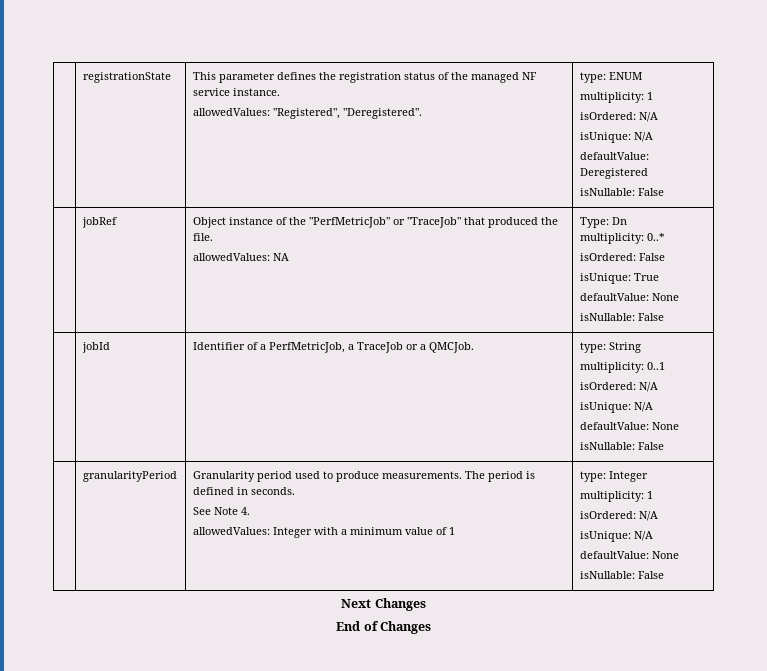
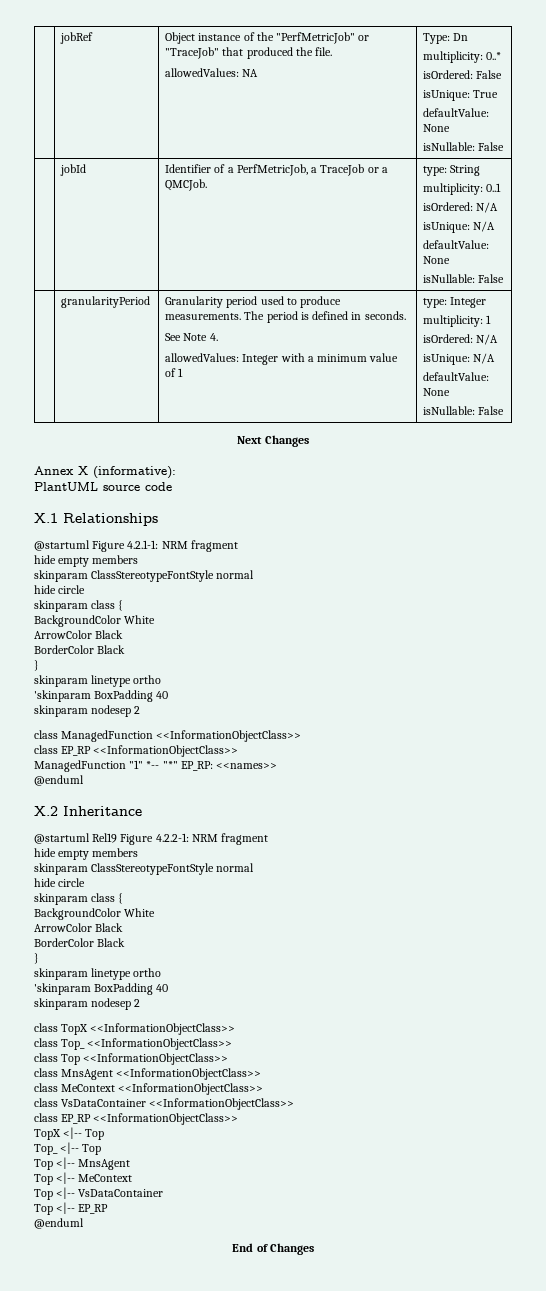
[82,72,171,83] [192,72,537,83] [192,88,280,96] [192,108,422,119] [579,72,642,83] [579,92,653,103] [579,112,658,122] [579,132,653,143] [579,152,649,160] [579,168,648,179] [579,188,664,196] | registrationState | This parameter defines the registration status of the managed NF service instance. // allowedValues: "Registered", "Deregistered". | type: ENUM // multiplicity: 1 // isOrdered: N/A // isUnique: N/A // defaultValue: Deregistered // isNullable: False // -> (60, 38) none
(426, 604) none -> [34,466,176,479] [34,482,172,491] [34,513,158,526] [34,540,238,552] [34,555,139,567] [34,570,255,582] [34,585,86,594] [34,600,124,612] [34,615,156,627] [34,630,124,639] [34,645,126,654] [34,660,39,671] [34,675,162,687] [34,690,169,702] [34,705,141,717] [34,730,302,742] [34,745,239,757] [34,760,278,772] [34,775,84,786] [34,806,142,816] [34,833,269,845] [34,848,139,860] [34,863,255,875] [34,878,86,887] [34,893,124,905] [34,908,156,920] [34,923,124,932] [34,938,126,947] [34,953,39,964] [34,968,162,980] [34,983,169,995] [34,998,141,1010] [34,1023,236,1035] [34,1038,233,1050] [34,1053,229,1065] [34,1068,262,1080] [34,1083,264,1095] [34,1098,295,1110] [34,1113,239,1125] [34,1127,105,1140] [34,1142,102,1155] [34,1157,131,1170] [34,1172,133,1185] [34,1187,164,1200] [34,1202,109,1215] [34,1218,84,1229] // Annex X (informative): // PlantUML source code // X.1 Relationships // @startuml Figure 4.2.1-1: NRM fragment // hide empty members // skinparam ClassStereotypeFontStyle normal // hide circle // skinparam class { // BackgroundColor White // ArrowColor Black // BorderColor Black // } // skinparam linetype ortho // 'skinparam BoxPadding 40 // skinparam nodesep 2 // class ManagedFunction <<InformationObjectClass>> // class EP_RP <<InformationObjectClass>> // ManagedFunction "1" *-- "*" EP_RP: <<names>> // @enduml // X.2 Inheritance // @startuml Rel19 Figure 4.2.2-1: NRM fragment // hide empty members // skinparam ClassStereotypeFontStyle normal // hide circle // skinparam class { // BackgroundColor White // ArrowColor Black // BorderColor Black // } // skinparam linetype ortho // 'skinparam BoxPadding 40 // skinparam nodesep 2 // class TopX <<InformationObjectClass>> // class Top_ <<InformationObjectClass>> // class Top <<InformationObjectClass>> // class MnsAgent <<InformationObjectClass>> // class MeContext <<InformationObjectClass>> // class VsDataContainer <<InformationObjectClass>> // class EP_RP <<InformationObjectClass>> // TopX <|-- Top // Top_ <|-- Top // Top <|-- MnsAgent // Top <|-- MeContext // Top <|-- VsDataContainer // Top <|-- EP_RP // @enduml

